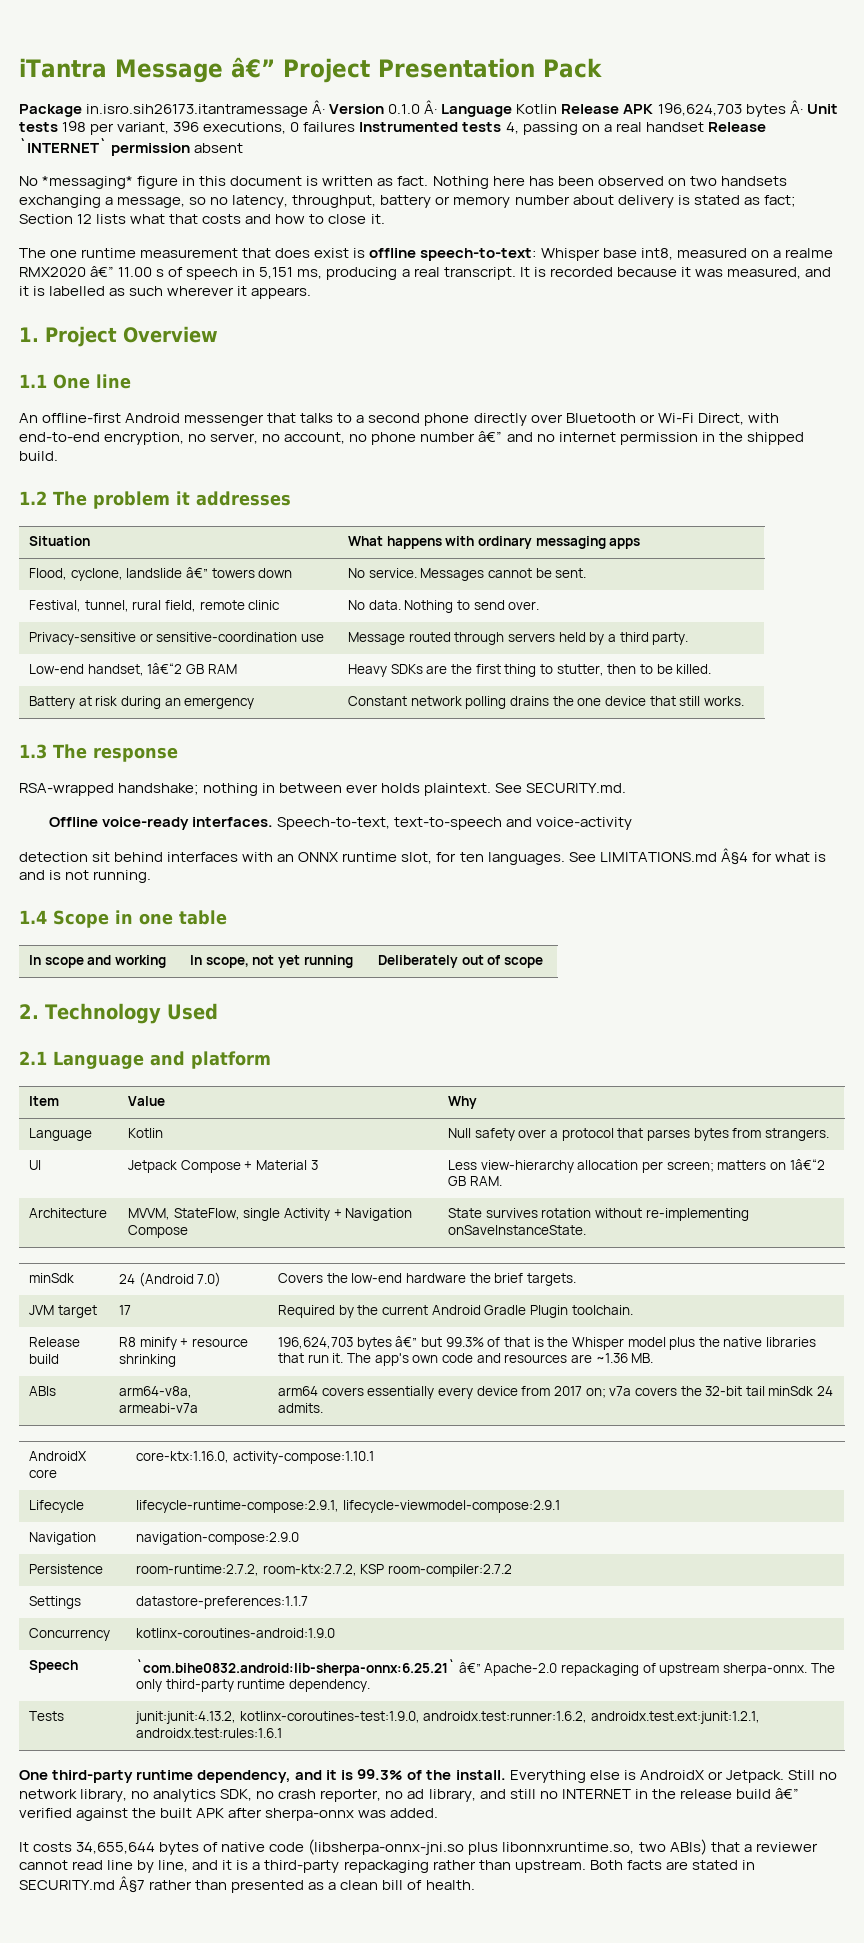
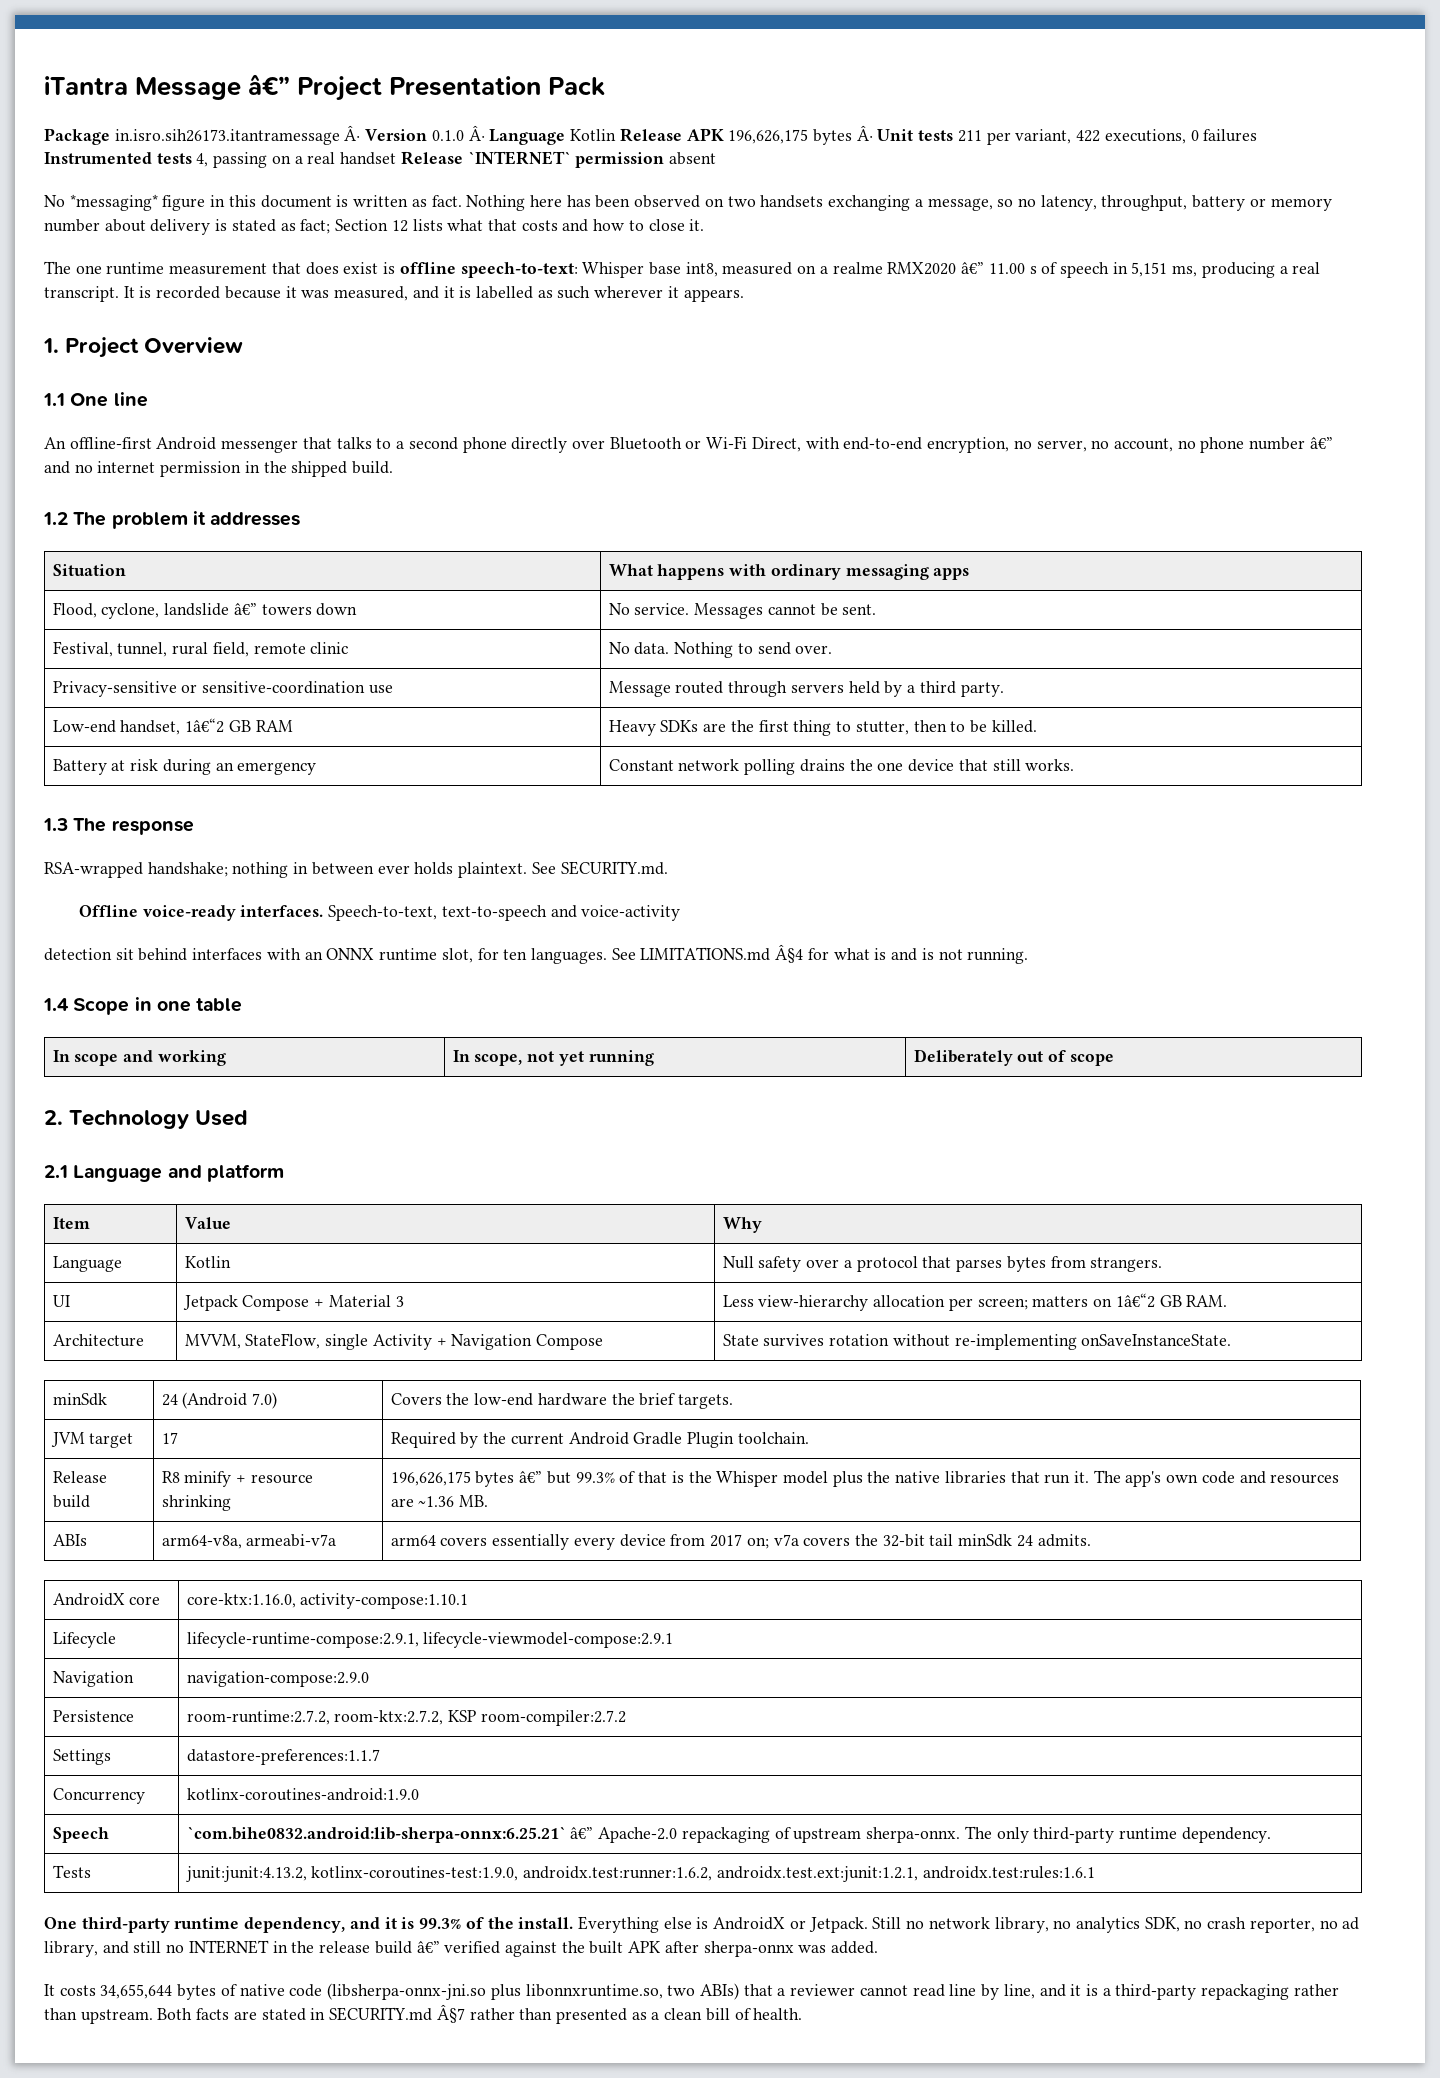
[657,103,742,116] 196,624,703 -> [728,129,809,144] 196,626,175
[62,121,87,132] 198 -> [957,130,982,142] 211
[173,121,200,132] 396 -> [1076,130,1101,142] 422
[278,1337,354,1349] 196,624,703 -> [390,1471,471,1486] 196,626,175

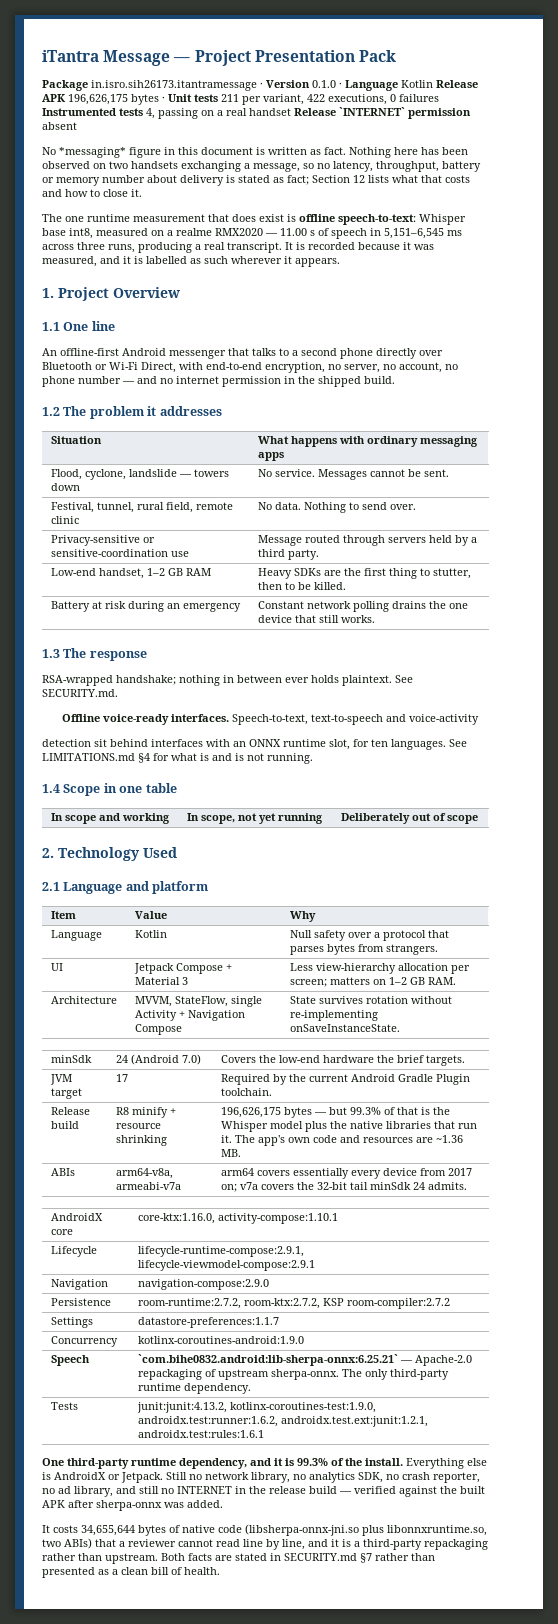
[248,74,291,95] â€” -> [173,57,191,62] —
[344,125,361,141] Â· -> [260,82,263,88] ·
[468,125,485,141] Â· -> [339,82,342,88] ·
[856,125,873,141] Â· -> [162,96,165,102] ·
[961,262,985,274] â€” -> [265,233,278,236] —
[1131,262,1198,277] 5,151 ms, -> [384,228,462,239] [42,242,135,253] 5,151–6,545 ms across three runs,
[1309,437,1333,449] â€” -> [122,381,135,384] —
[233,603,257,615] â€” -> [178,474,192,477] —
[185,718,225,733] 1â€“2 -> [146,568,165,576] 1–2
[775,944,804,963] Â§4 -> [138,753,150,763] §4
[1115,1293,1155,1308] 1â€“2 -> [388,977,407,985] 1–2
[519,1471,543,1483] â€” -> [313,1112,327,1115] —
[570,1827,594,1839] â€” -> [399,1360,413,1363] —
[416,1941,440,1953] â€” -> [339,1491,352,1494] —
[436,2004,465,2023] Â§7 -> [360,1553,372,1563] §7

